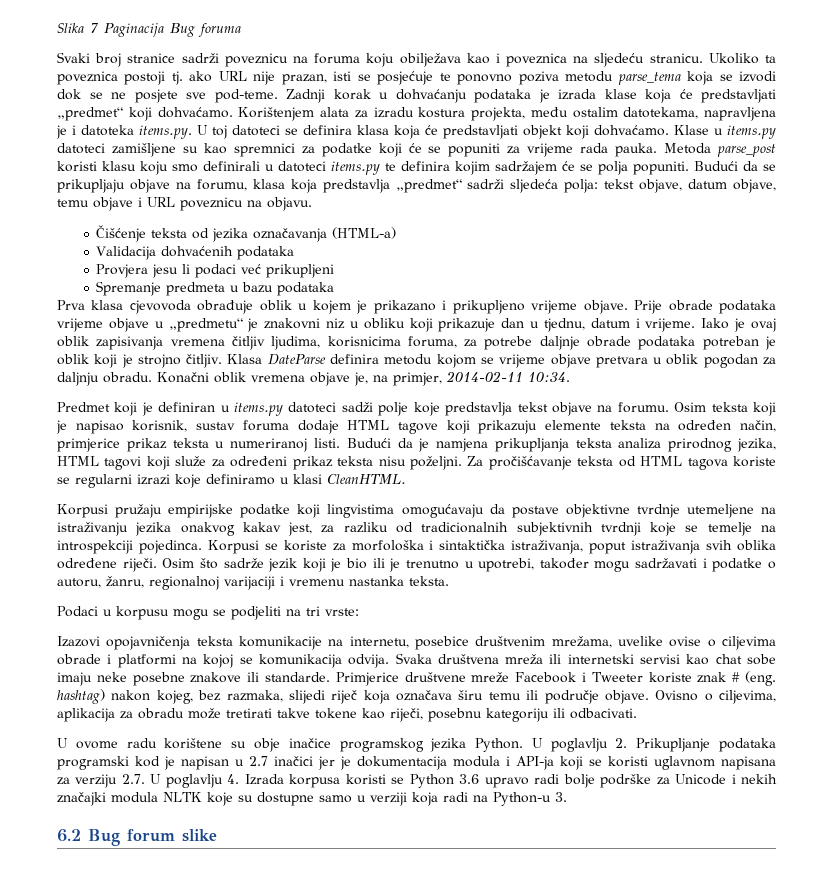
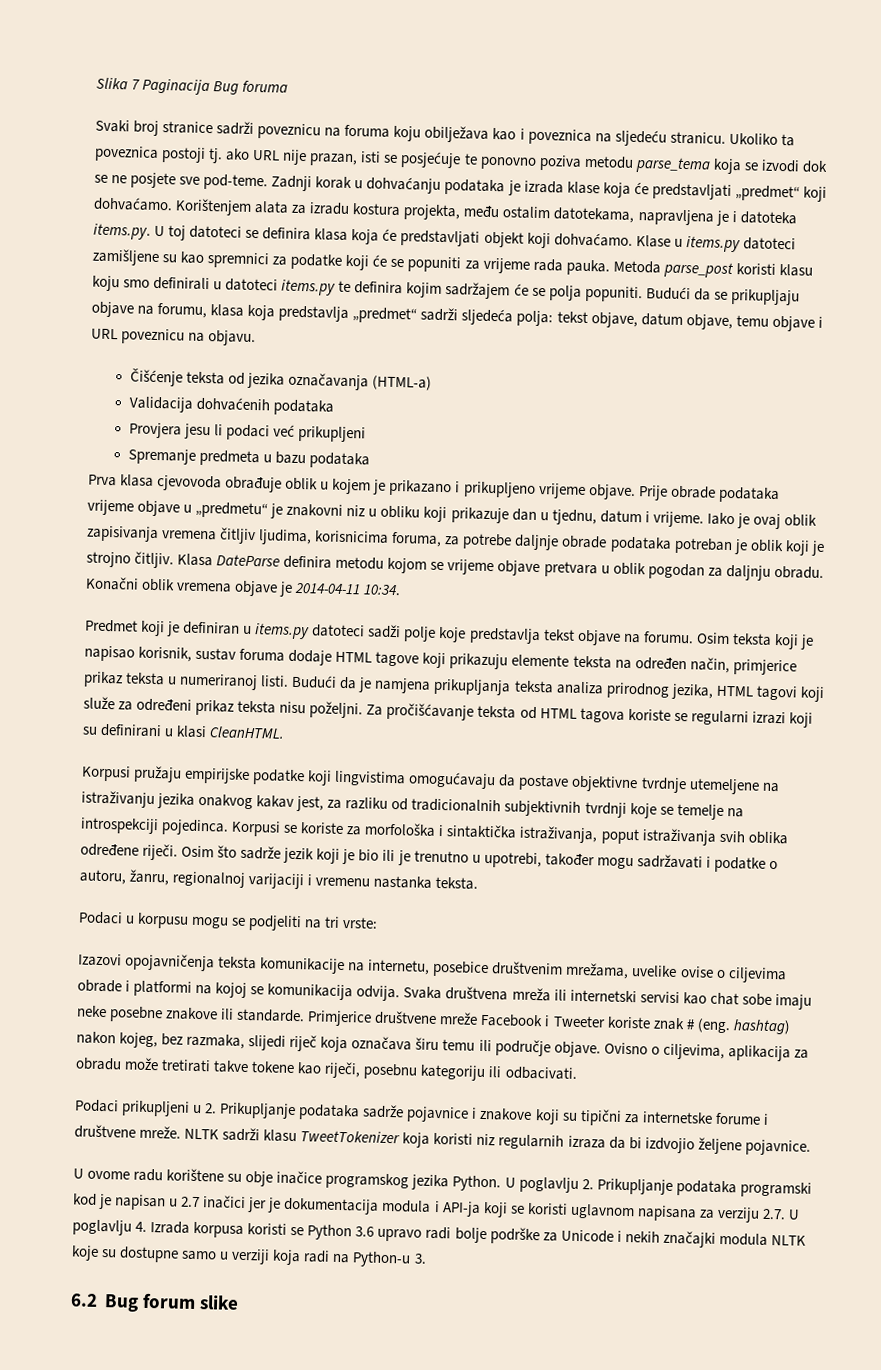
[354,371,523,386] je, na primjer, 2014-02-11 -> [279,581,362,597] je 2014-04-11
[175,474,275,488] koje definiramo -> [788,712,813,728] [82,723,163,738] koji su definirani
(637, 713) none -> [74,1099,769,1126] [74,1124,811,1156] // Podaci prikupljeni u 2. Prikupljanje podataka sadrže pojavnice i znakove koji su tipični za internetske forume i društvene mreže. NLTK sadrži klasu TweetTokenizer koja koristi niz regularnih izraza da bi izdvojio željene pojavnice.

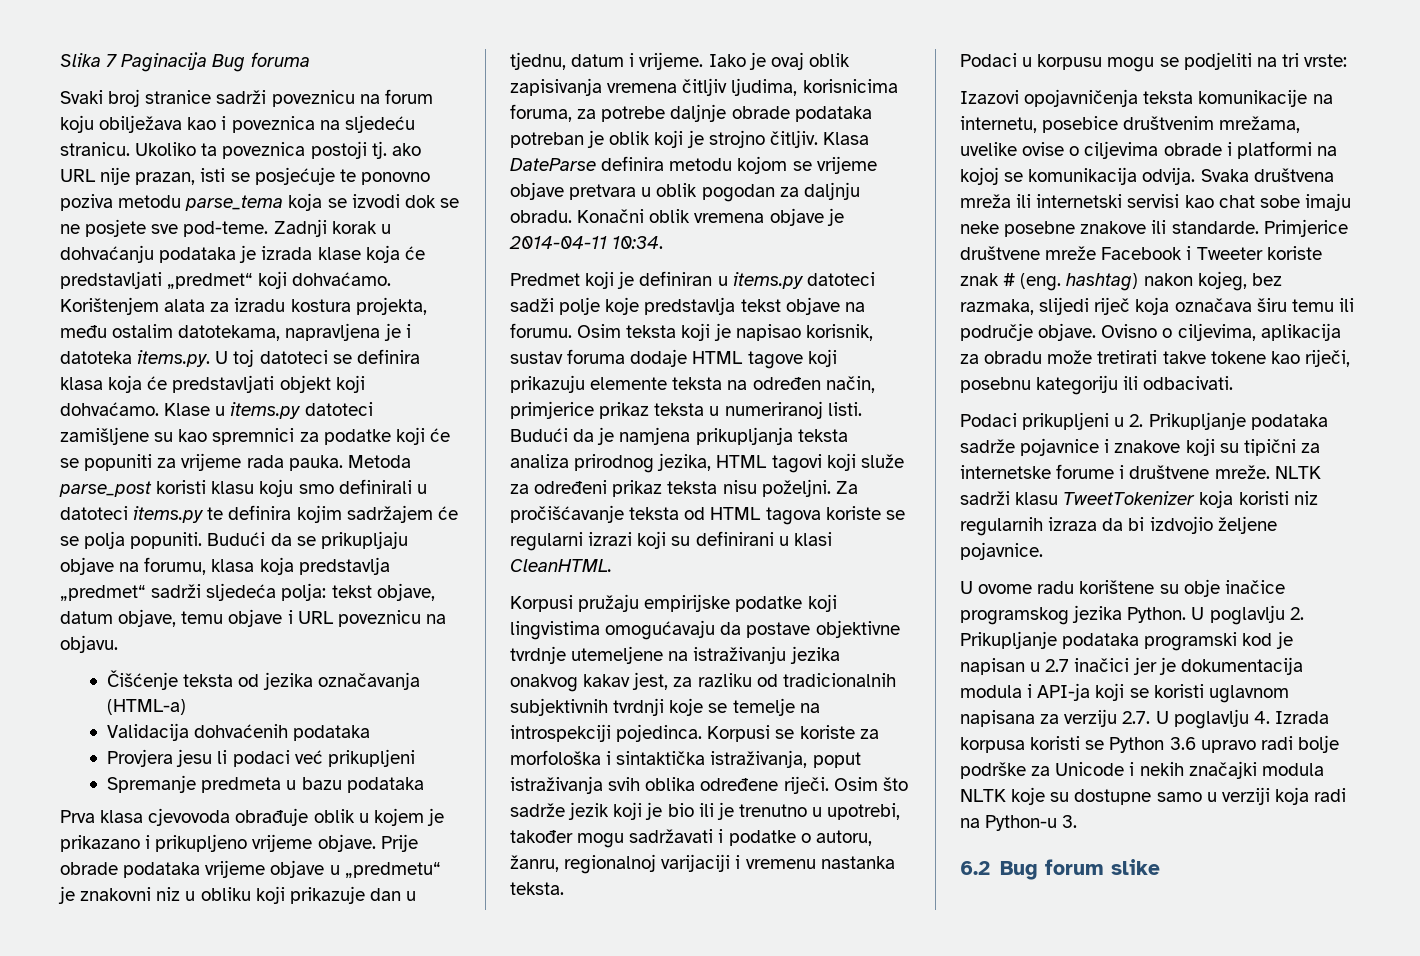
[344,124,391,138] foruma -> [384,89,433,104] forum

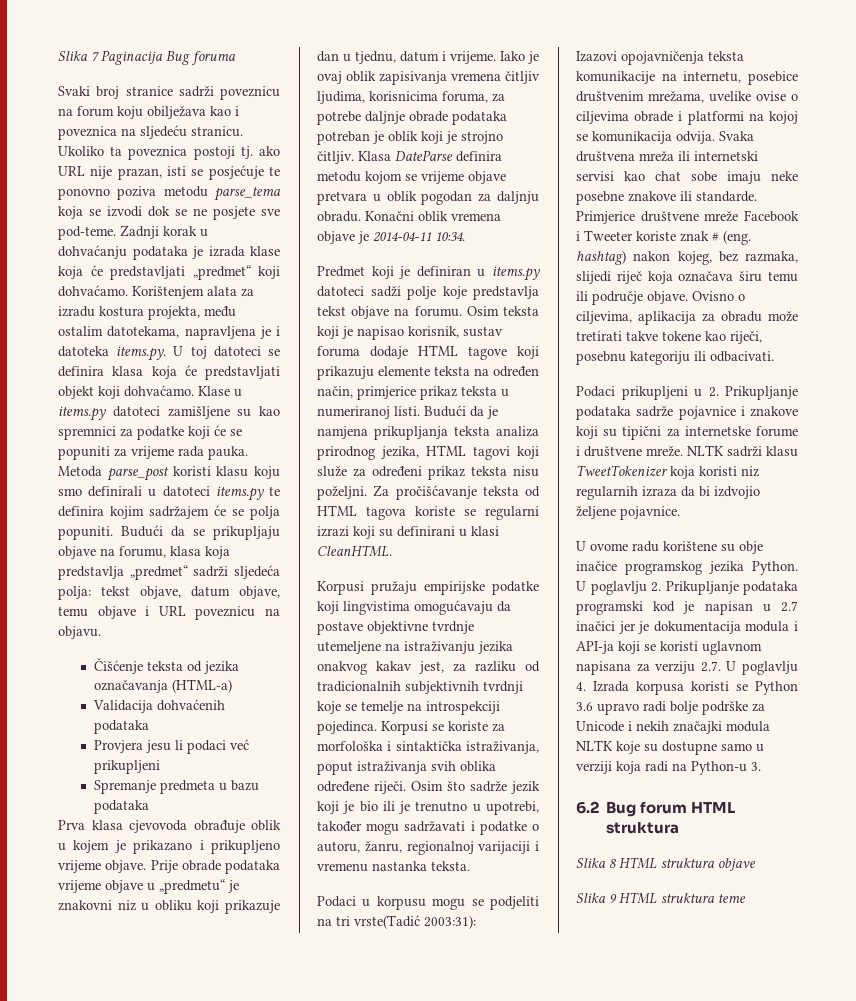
[1304,54,1348,67] vrste: -> [354,915,476,929] vrste(Tadić 2003:31):
[1110,859,1160,875] slike -> [691,802,736,813] [606,822,680,834] [576,857,756,871] [576,892,746,904] HTML struktura // Slika 8 HTML struktura objave // Slika 9 HTML struktura teme

